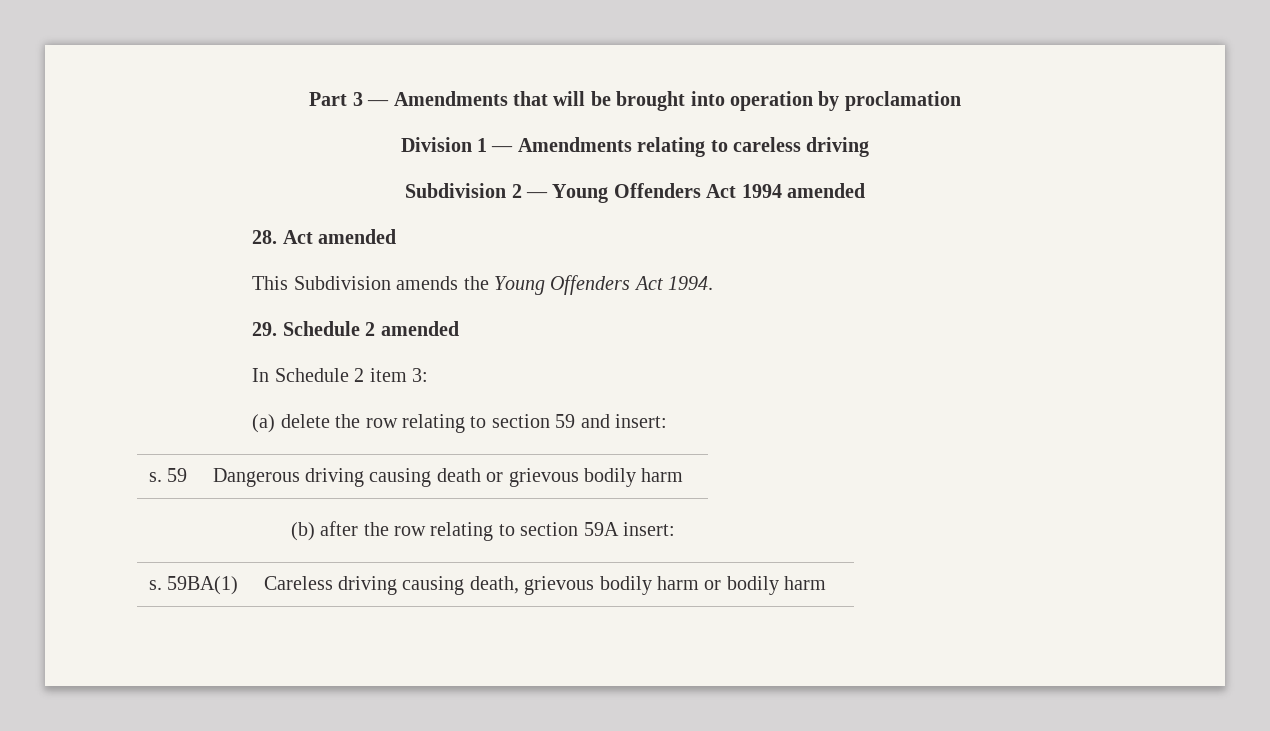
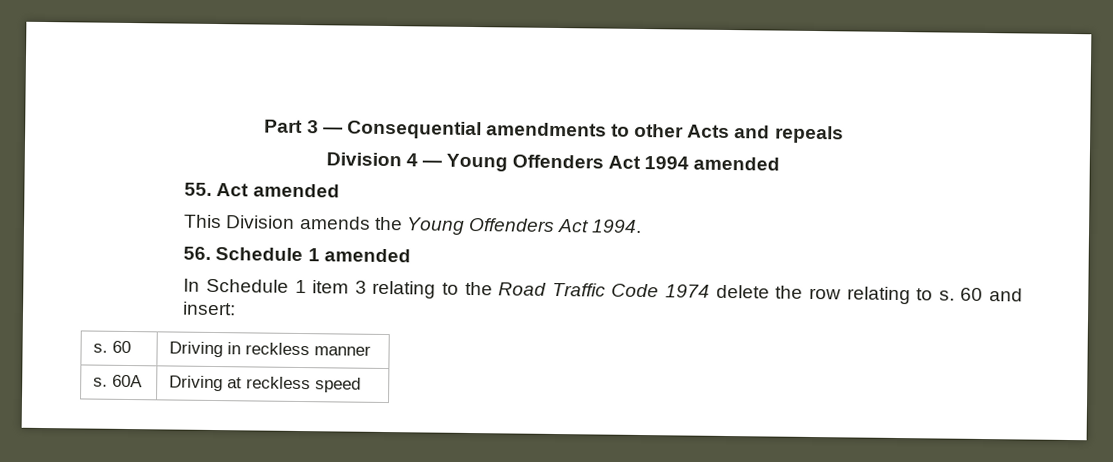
[393,91,961,111] [400,137,870,157] [405,183,522,198] Amendments that will be brought into operation by proclamation // Division 1 — Amendments relating to careless driving // Subdivision 2 -> [346,120,844,144] [325,152,418,167] Consequential amendments to other Acts and repeals // Division 4
[252,230,278,244] 28. -> [184,182,213,196] 55.
[293,276,391,290] Subdivision -> [226,215,296,229] Division
[252,321,376,336] 29. Schedule 2 -> [183,246,320,262] 56. Schedule 1
[354,368,428,382] [252,414,276,433] 2 item 3: // (a) -> [294,279,711,299] 1 item 3 relating to the Road Traffic Code 1974
[491,414,576,428] section 59 -> [938,287,984,301] s. 60
[167,468,188,482] [212,468,684,487] [290,521,675,541] [148,576,239,595] [263,576,827,595] 59 | Dangerous driving causing death or grievous bodily harm // (b) after the row relating to section 59A insert: // s. 59BA(1) | Careless driving causing death, grievous bodily harm or bodily harm -> [112,340,132,354] [169,341,372,358] [93,374,144,388] [169,375,362,393] 60 | Driving in reckless manner // s. 60A | Driving at reckless speed

